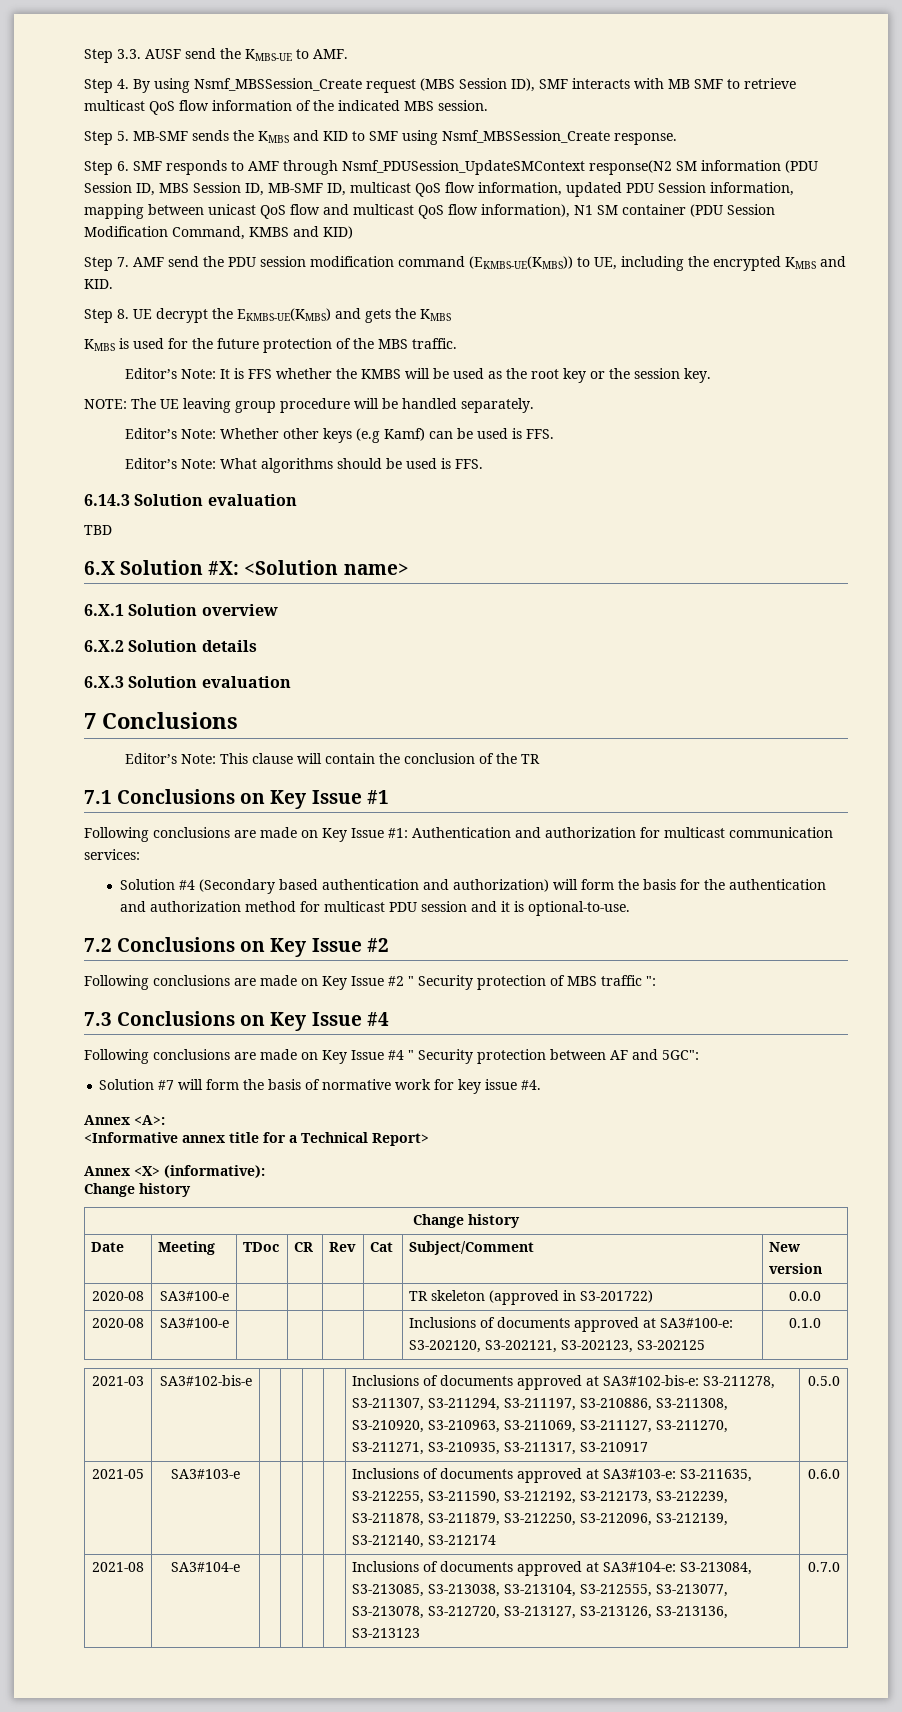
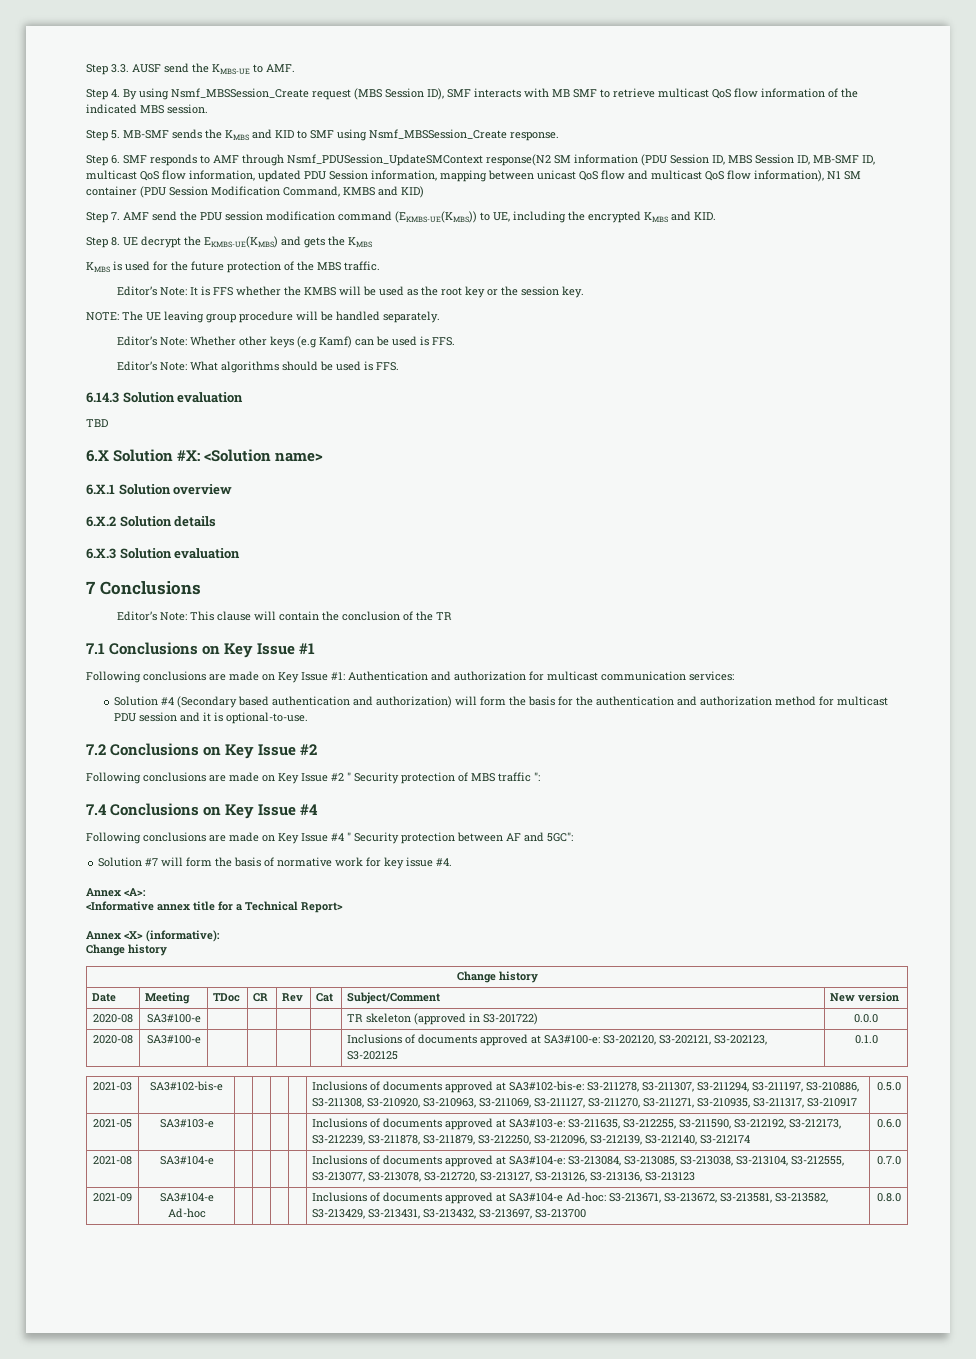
[84,1012,112,1026] 7.3 -> [86,804,107,815] 7.4
(840, 1567) none -> [93,1193,132,1202] [159,1193,214,1202] [167,1208,206,1218] [312,1192,829,1204] [312,1209,587,1219] [876,1193,901,1202] // 2021-09 | SA3#104-e Ad-hoc | | | | | Inclusions of documents approved at SA3#104-e Ad-hoc: S3-213671, S3-213672, S3-213581, S3-213582, S3-213429, S3-213431, S3-213432, S3-213697, S3‑213700 | 0.8.0

